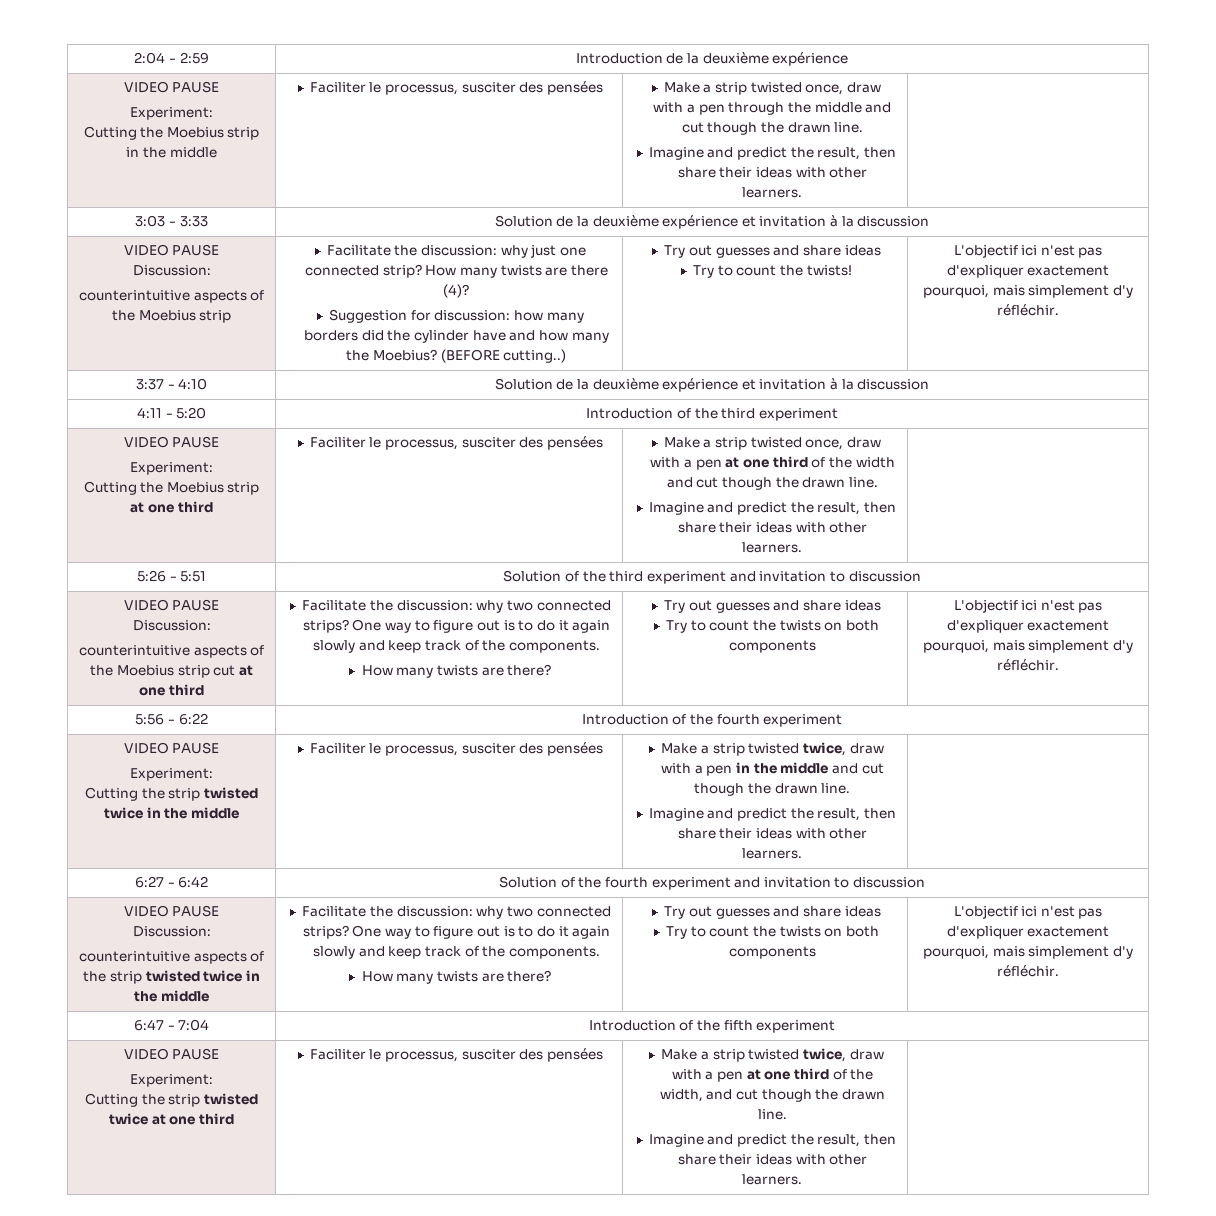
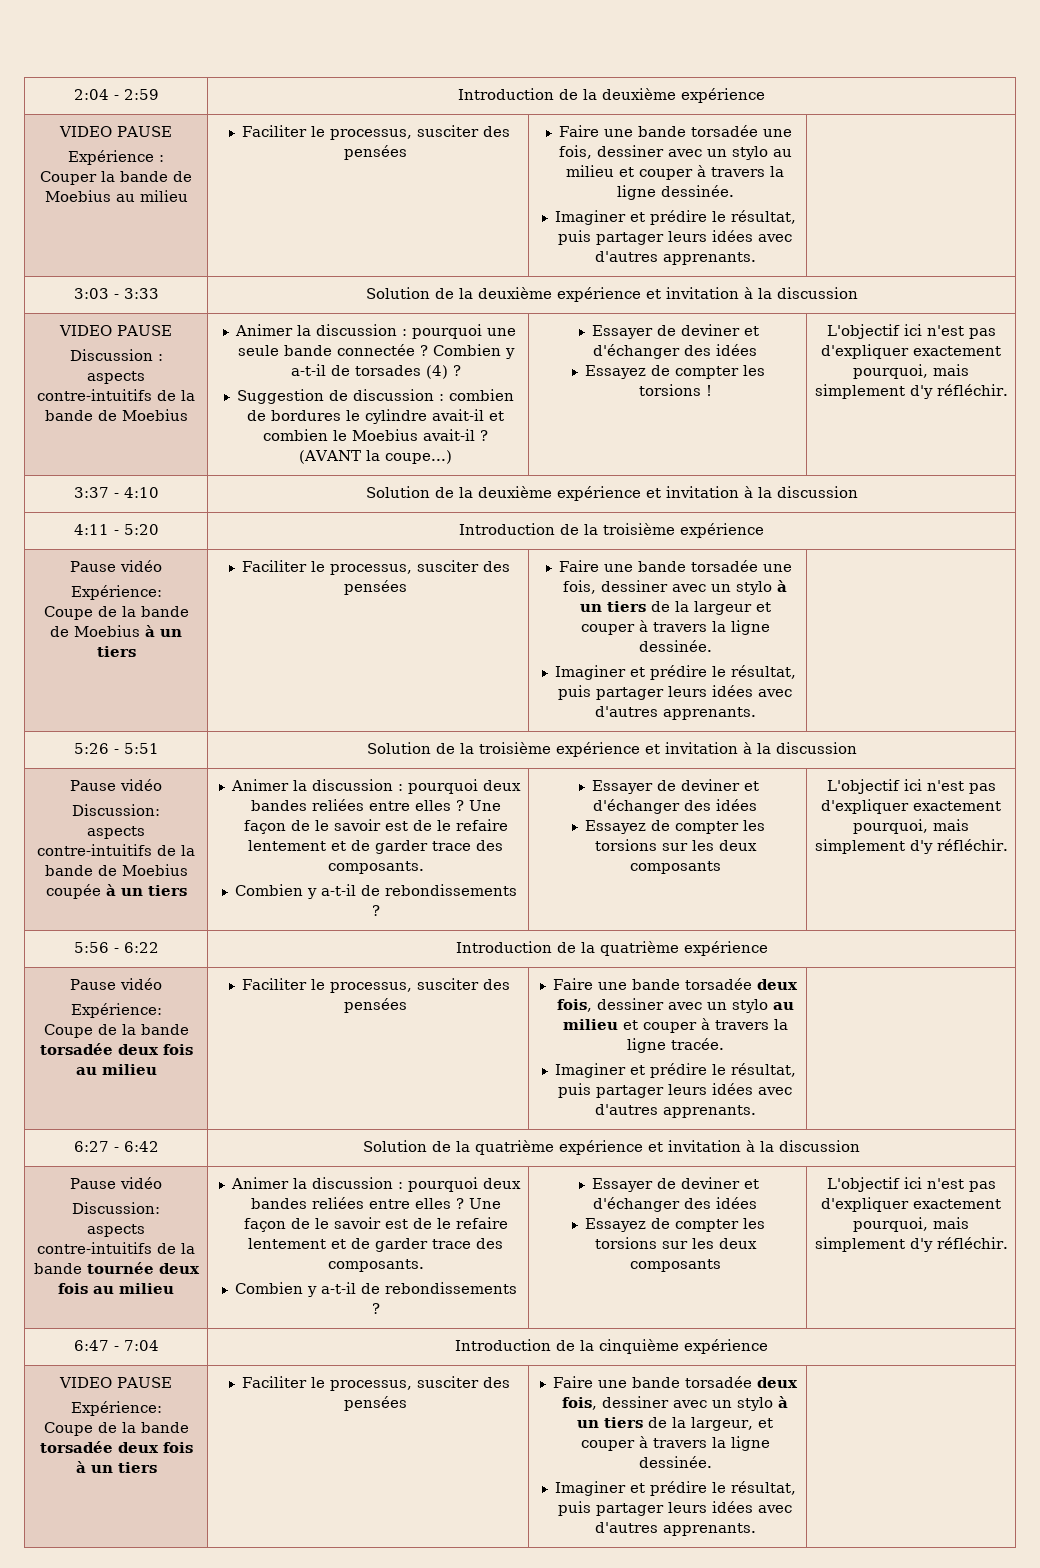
[130,107,213,120] [83,126,260,140] [126,147,217,158] [309,81,604,95] [663,82,882,95] [653,102,892,115] [681,122,864,135] [648,147,897,160] [677,167,868,178] [742,187,803,198] Experiment: // Cutting the Moebius strip in the middle | Faciliter le processus, susciter des pensées | Make a strip twisted once, draw with a pen through the middle and cut though the drawn line. // Imagine and predict the result, then share their ideas with other learners. -> [68,150,164,165] [40,171,192,185] [44,190,188,202] [241,125,510,140] [344,145,408,160] [558,125,792,137] [558,145,792,160] [566,165,785,180] [616,185,734,200] [554,210,796,225] [558,230,793,245] [594,251,756,265] Expérience : // Couper la bande de Moebius au milieu | Faciliter le processus, susciter des pensées | Faire une bande torsadée une fois, dessiner avec un stylo au milieu et couper à travers la ligne dessinée. // Imaginer et prédire le résultat, puis partager leurs idées avec d'autres apprenants.
[132,265,211,276] [78,290,265,303] [111,310,232,323] [326,244,587,258] [304,264,608,278] [443,284,470,298] [329,309,584,323] [304,330,609,343] [346,349,567,363] [664,245,881,258] [693,265,852,278] Discussion: // counterintuitive aspects of the Moebius strip | Facilitate the discussion: why just one connected strip? How many twists are there (4)? // Suggestion for discussion: how many borders did the cylinder have and how many the Moebius? (BEFORE cutting..) | Try out guesses and share ideas // Try to count the twists! -> [69,349,163,361] [87,371,145,384] [37,389,195,401] [44,409,188,421] [234,324,516,339] [237,344,515,359] [290,364,461,379] [237,389,515,404] [247,409,505,424] [263,429,489,441] [299,450,453,464] [591,324,759,339] [593,344,758,359] [585,365,766,379] [638,384,712,396] Discussion : // aspects contre-intuitifs de la bande de Moebius | Animer la discussion : pourquoi une seule bande connectée ? Combien y a-t-il de torsades (4) ? // Suggestion de discussion : combien de bordures le cylindre avait-il et combien le Moebius avait-il ? (AVANT la coupe...) | Essayer de deviner et d'échanger des idées // Essayez de compter les torsions !
[676,408,838,421] [123,436,220,448] [130,462,213,475] [83,481,260,495] [130,501,213,513] [309,436,604,450] [663,437,882,450] [650,456,895,470] [666,477,879,490] [648,502,897,515] [677,522,868,533] [742,542,803,553] [136,570,207,582] [503,570,921,584] [123,599,220,611] [132,620,211,631] [78,645,265,658] [90,665,253,678] [139,684,204,696] [302,600,611,613] [302,619,611,633] [312,640,600,653] [361,664,552,678] [664,600,881,613] [665,620,879,633] [728,640,816,653] of the third experiment // VIDEO PAUSE // Experiment: // Cutting the Moebius strip at one third | Faciliter le processus, susciter des pensées | Make a strip twisted once, draw with a pen at one third of the width and cut though the drawn line. // Imagine and predict the result, then share their ideas with other learners. | // 5:26 - 5:51 | Solution of the third experiment and invitation to discussion // VIDEO PAUSE // Discussion: // counterintuitive aspects of the Moebius strip cut at one third | Facilitate the discussion: why two connected strips? One way to figure out is to do it again slowly and keep track of the components. // How many twists are there? | Try out guesses and share ideas // Try to count the twists on both components -> [560,523,764,538] [70,560,162,572] [70,585,162,600] [43,606,189,620] [50,625,182,637] [96,646,136,657] [241,560,510,575] [344,580,408,595] [558,560,792,572] [563,580,788,595] [579,601,771,615] [580,620,770,635] [638,640,712,652] [554,665,796,680] [558,685,793,700] [594,706,756,720] [73,743,159,754] [366,742,857,757] [70,779,162,791] [72,804,160,816] [87,826,145,839] [37,844,195,856] [44,864,188,876] [45,884,187,899] [230,779,521,794] [250,799,501,811] [243,819,508,834] [248,840,504,854] [327,861,424,874] [234,884,517,899] [371,905,380,916] [591,779,759,794] [593,799,758,814] [585,820,766,834] [594,839,757,851] [629,861,721,874] de la troisième expérience // Pause vidéo // Expérience: // Coupe de la bande de Moebius à un tiers | Faciliter le processus, susciter des pensées | Faire une bande torsadée une fois, dessiner avec un stylo à un tiers de la largeur et couper à travers la ligne dessinée. // Imaginer et prédire le résultat, puis partager leurs idées avec d'autres apprenants. | // 5:26 - 5:51 | Solution de la troisième expérience et invitation à la discussion // Pause vidéo // Discussion: // aspects contre-intuitifs de la bande de Moebius coupée à un tiers | Animer la discussion : pourquoi deux bandes reliées entre elles ? Une façon de le savoir est de le refaire lentement et de garder trace des composants. // Combien y a-t-il de rebondissements ? | Essayer de deviner et d'échanger des idées // Essayez de compter les torsions sur les deux composants
[672,714,843,727] [123,742,220,754] [130,768,213,781] [85,787,258,801] [104,807,239,819] [309,742,604,756] [661,742,884,756] [661,762,884,776] [694,783,851,796] [648,808,897,821] [677,828,868,839] [742,848,803,859] [134,876,209,888] [498,876,926,890] [123,905,220,917] [132,926,211,937] [78,951,265,964] [83,970,260,984] [134,990,209,1002] [302,906,611,919] [302,925,611,939] [312,946,600,959] [361,970,552,984] [664,906,881,919] [665,926,879,939] [728,946,816,959] of the fourth experiment // VIDEO PAUSE // Experiment: // Cutting the strip twisted twice in the middle | Faciliter le processus, susciter des pensées | Make a strip twisted twice, draw with a pen in the middle and cut though the drawn line. // Imagine and predict the result, then share their ideas with other learners. | // 6:27 - 6:42 | Solution of the fourth experiment and invitation to discussion // VIDEO PAUSE // Discussion: // counterintuitive aspects of the strip twisted twice in the middle | Facilitate the discussion: why two connected strips? One way to figure out is to do it again slowly and keep track of the components. // How many twists are there? | Try out guesses and share ideas // Try to count the twists on both components -> [556,941,768,956] [70,978,162,990] [70,1003,162,1018] [43,1024,189,1038] [39,1043,193,1055] [75,1064,157,1075] [241,978,510,993] [344,998,408,1013] [553,978,799,990] [556,998,794,1013] [562,1018,788,1033] [626,1038,724,1053] [554,1063,796,1078] [558,1083,793,1098] [594,1104,756,1118] [73,1141,159,1152] [363,1140,860,1155] [70,1177,162,1189] [72,1202,160,1214] [87,1224,145,1237] [37,1242,195,1254] [33,1262,200,1274] [58,1283,174,1294] [230,1177,521,1192] [250,1197,501,1209] [243,1217,508,1232] [248,1238,504,1252] [327,1259,424,1272] [234,1282,517,1297] [371,1303,380,1314] [591,1177,759,1192] [593,1197,758,1212] [585,1218,766,1232] [594,1237,757,1249] [629,1259,721,1272] de la quatrième expérience // Pause vidéo // Expérience: // Coupe de la bande torsadée deux fois au milieu | Faciliter le processus, susciter des pensées | Faire une bande torsadée deux fois, dessiner avec un stylo au milieu et couper à travers la ligne tracée. // Imaginer et prédire le résultat, puis partager leurs idées avec d'autres apprenants. | // 6:27 - 6:42 | Solution de la quatrième expérience et invitation à la discussion // Pause vidéo // Discussion: // aspects contre-intuitifs de la bande tournée deux fois au milieu | Animer la discussion : pourquoi deux bandes reliées entre elles ? Une façon de le savoir est de le refaire lentement et de garder trace des composants. // Combien y a-t-il de rebondissements ? | Essayer de deviner et d'échanger des idées // Essayez de compter les torsions sur les deux composants
[679,1020,836,1033] [123,1048,220,1060] [130,1074,213,1087] [85,1093,258,1107] [109,1113,234,1125] [309,1048,604,1062] [661,1048,884,1062] [671,1068,874,1082] [659,1089,886,1102] [757,1109,787,1120] [648,1134,897,1147] [677,1154,868,1165] [742,1174,803,1185] of the fifth experiment // VIDEO PAUSE // Experiment: // Cutting the strip twisted twice at one third | Faciliter le processus, susciter des pensées | Make a strip twisted twice, draw with a pen at one third of the width, and cut though the drawn line. // Imagine and predict the result, then share their ideas with other learners. -> [556,1339,768,1354] [59,1377,173,1388] [70,1401,162,1416] [43,1422,189,1436] [39,1441,193,1453] [75,1461,157,1473] [241,1376,510,1391] [344,1396,408,1411] [553,1376,799,1388] [562,1396,789,1411] [577,1417,774,1431] [580,1436,770,1451] [638,1456,712,1468] [554,1481,796,1496] [558,1501,793,1516] [594,1522,756,1536] de la cinquième expérience // VIDEO PAUSE // Expérience: // Coupe de la bande torsadée deux fois à un tiers | Faciliter le processus, susciter des pensées | Faire une bande torsadée deux fois, dessiner avec un stylo à un tiers de la largeur, et couper à travers la ligne dessinée. // Imaginer et prédire le résultat, puis partager leurs idées avec d'autres apprenants.

